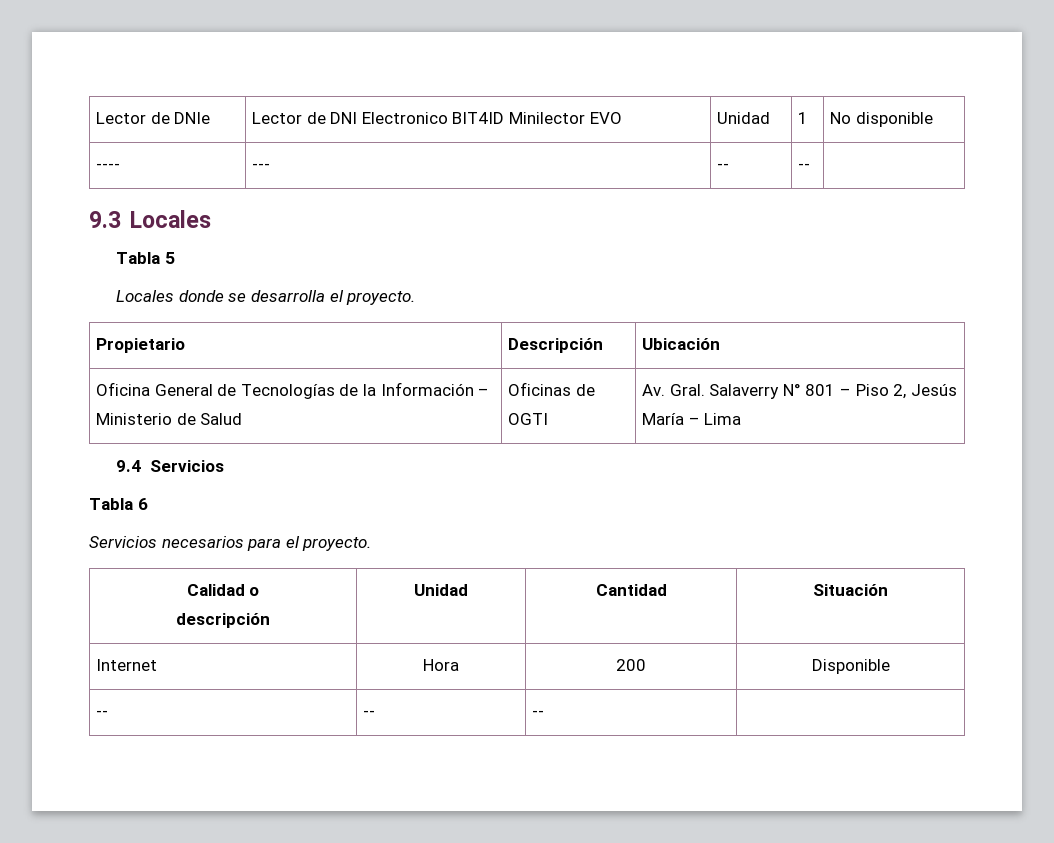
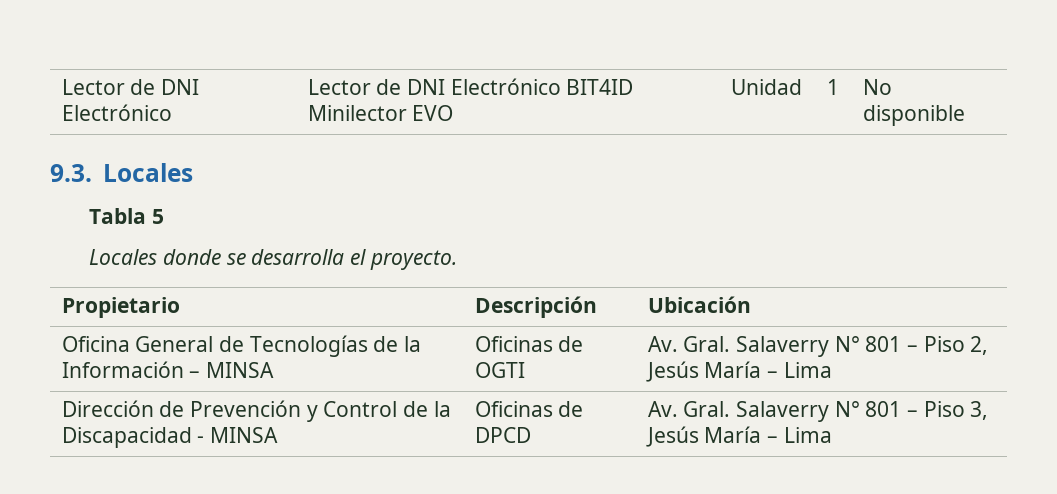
[96,112,211,124] [252,112,448,124] Lector de DNIe | Lector de DNI Electronico -> [61,79,200,95] [61,104,172,121] [307,78,561,95] Lector de DNI Electrónico | Lector de DNI Electrónico
[96,163,121,170] [252,163,271,170] [717,163,730,170] [798,163,811,170] [89,211,121,228] // ---- | --- | -- | -- | // 9.3 -> [50,164,92,182] // 9.3.
[96,413,243,425] Ministerio de Salud -> [206,362,275,378] MINSA
[116,460,224,472] [89,498,148,510] [89,536,372,551] [186,584,260,596] [176,613,270,628] [414,584,468,596] [595,584,667,596] [813,584,888,596] [96,659,158,671] [423,659,459,671] [616,659,646,671] [811,659,890,674] [96,710,109,717] [363,710,376,717] [532,710,545,717] // 9.4 Servicios // Tabla 6 // Servicios necesarios para el proyecto. // Calidad o // descripción | Unidad | Cantidad | Situación // Internet | Hora | 200 | Disponible // -- | -- | -- | -> [61,400,451,422] [61,427,279,448] [474,401,584,417] [474,427,531,443] [647,401,989,422] [645,426,832,447] // Dirección de Prevención y Control de la Discapacidad - MINSA | Oficinas de DPCD | Av. Gral. Salaverry N° 801 – Piso 3, Jesús María – Lima

